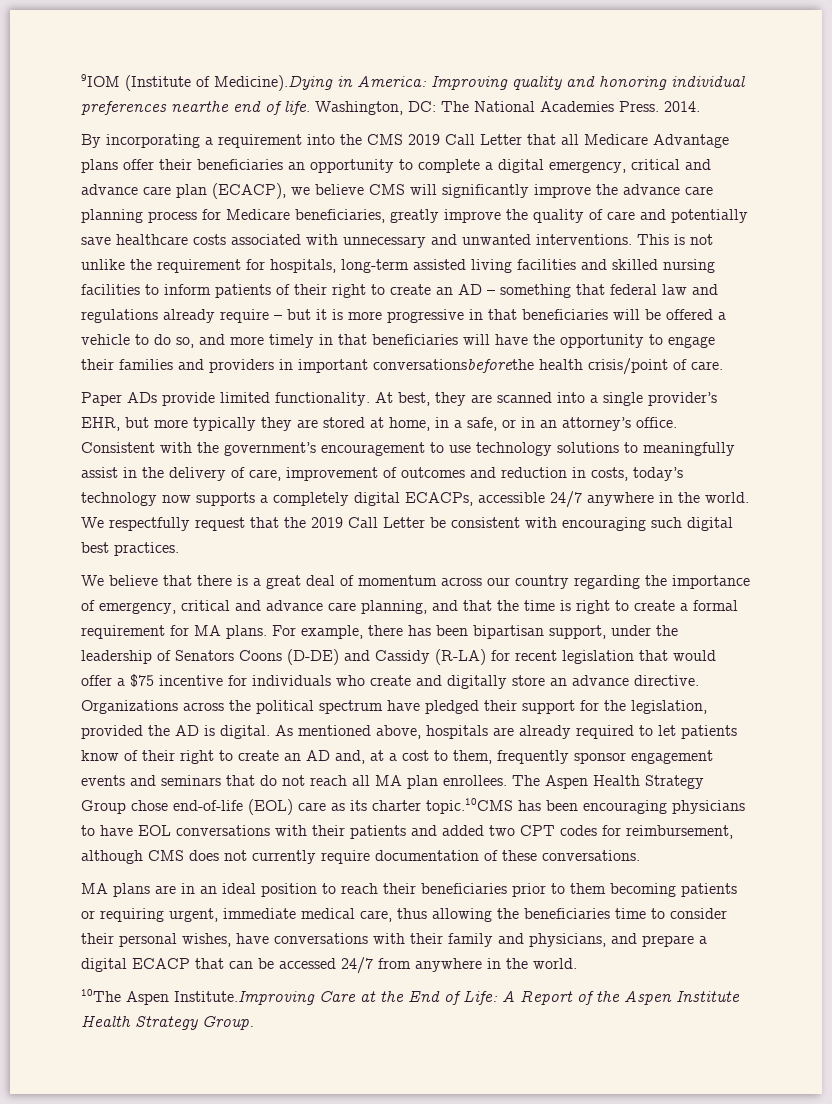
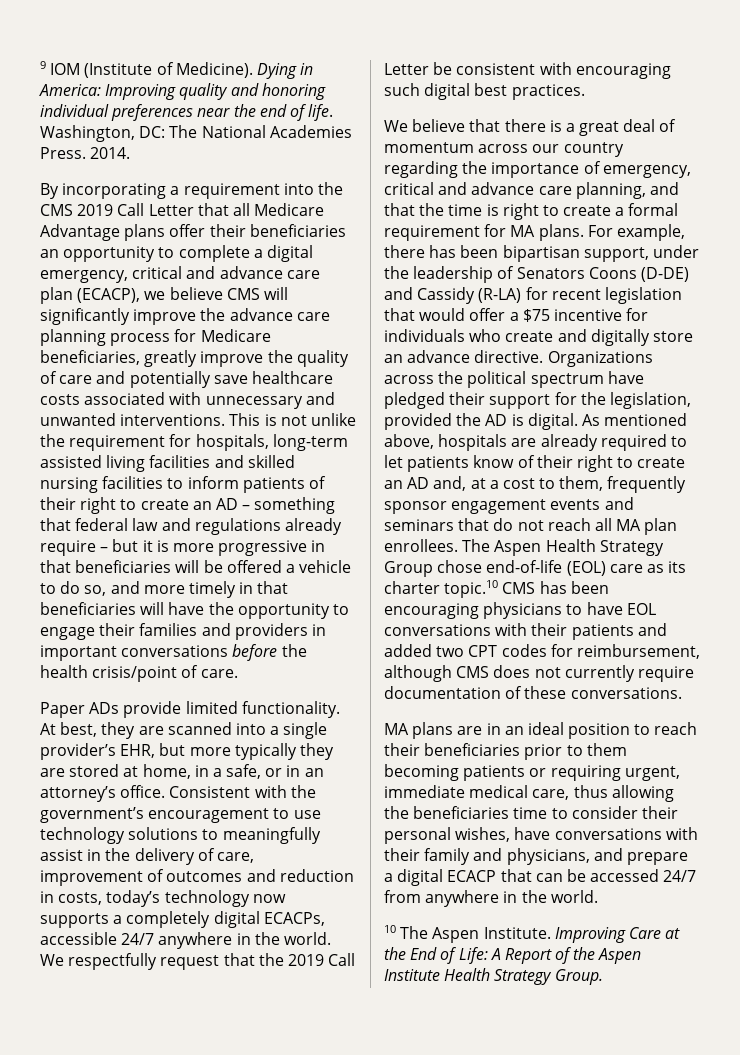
[81,74,333,91] 9IOM (Institute of Medicine).Dying -> [40,61,297,79] 9 IOM (Institute of Medicine). Dying
[171,101,229,112] nearthe -> [197,104,256,117] near the
[373,359,534,373] conversationsbeforethe -> [121,644,307,661] conversations before the
[426,798,513,814] topic.10CMS -> [444,580,536,598] topic.10 CMS
[81,989,315,1005] 10The Aspen Institute.Improving -> [384,925,626,943] 10 The Aspen Institute. Improving

